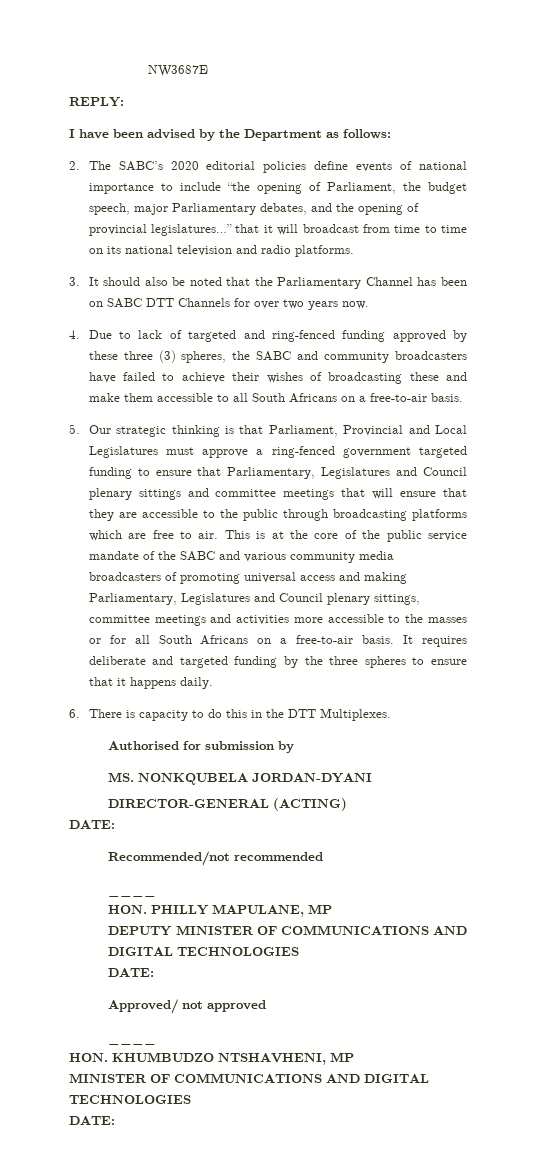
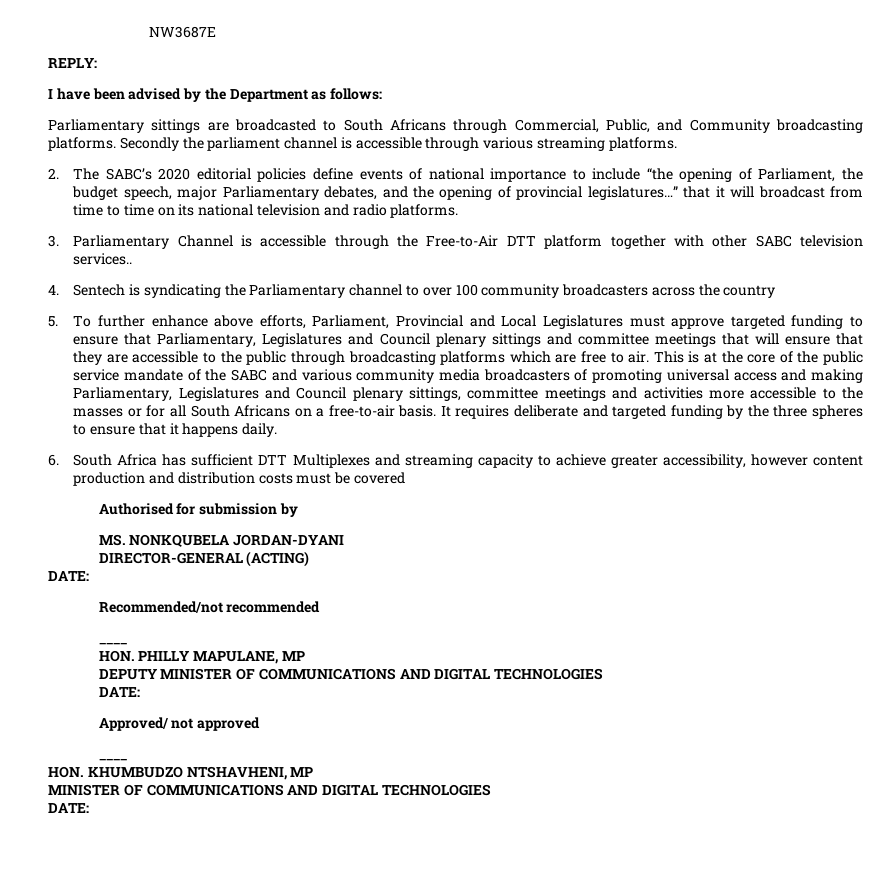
(391, 134) none -> [48,119,863,133] [48,137,677,151] // Parliamentary sittings are broadcasted to South Africans through Commercial, Public, and Community broadcasting platforms. Secondly the parliament channel is accessible through various streaming platforms.
[88,277,468,289] [88,298,369,310] [69,330,467,342] [88,350,467,363] [88,372,467,384] [88,393,463,403] [69,424,264,437] It should also be noted that the Parliamentary Channel has been on SABC DTT Channels for over two years now. // 4. Due to lack of targeted and ring-fenced funding approved by these three (3) spheres, the SABC and community broadcasters have failed to achieve their wishes of broadcasting these and make them accessible to all South Africans on a free-to-air basis. // 5. Our strategic thinking is that -> [73,235,863,249] [73,253,133,265] [48,284,776,298] [48,315,306,329] Parliamentary Channel is accessible through the Free-to-Air DTT platform together with other SABC television services.. // 4. Sentech is syndicating the Parliamentary channel to over 100 community broadcasters across the country // 5. To further enhance above efforts,
[256,446,411,458] a ring-fenced government -> (725, 323) none
[88,708,391,721] There is capacity to do this in the DTT Multiplexes. -> [73,454,863,468] [73,472,405,486] South Africa has sufficient DTT Multiplexes and streaming capacity to achieve greater accessibility, however content production and distribution costs must be covered

